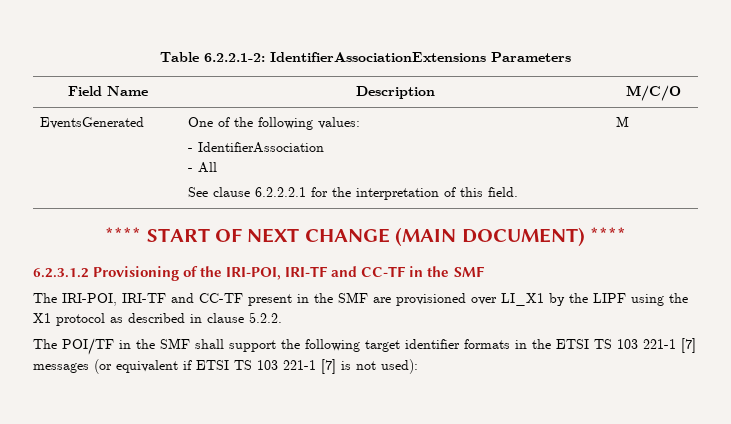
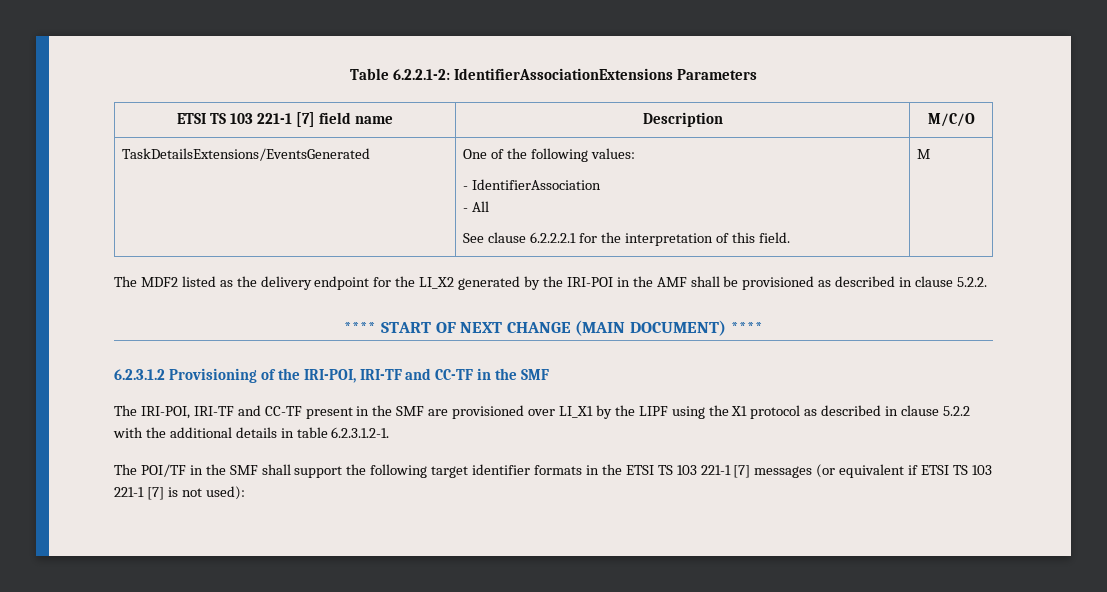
[67,86,148,96] Field Name -> [177,112,393,127] ETSI TS 103 221-1 [7] field name
[40,117,145,129] EventsGenerated -> [122,148,371,161] TaskDetailsExtensions/EventsGenerated
(630, 121) none -> [114,276,987,290] // The MDF2 listed as the delivery endpoint for the LI_X2 generated by the IRI-POI in the AMF shall be provisioned as described in clause 5.2.2.
[249,312,282,323] 5.2.2. -> [942,406,970,416] [113,427,390,438] 5.2.2 with the additional details in table 6.2.3.1.2-1.

